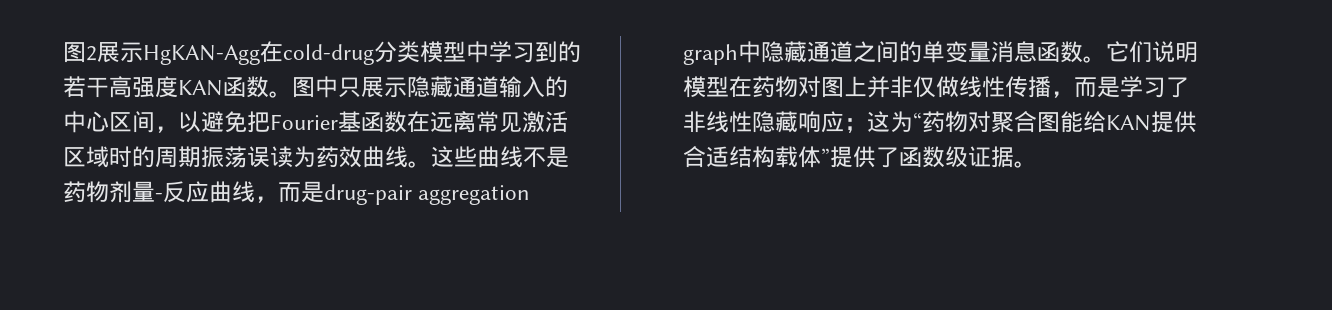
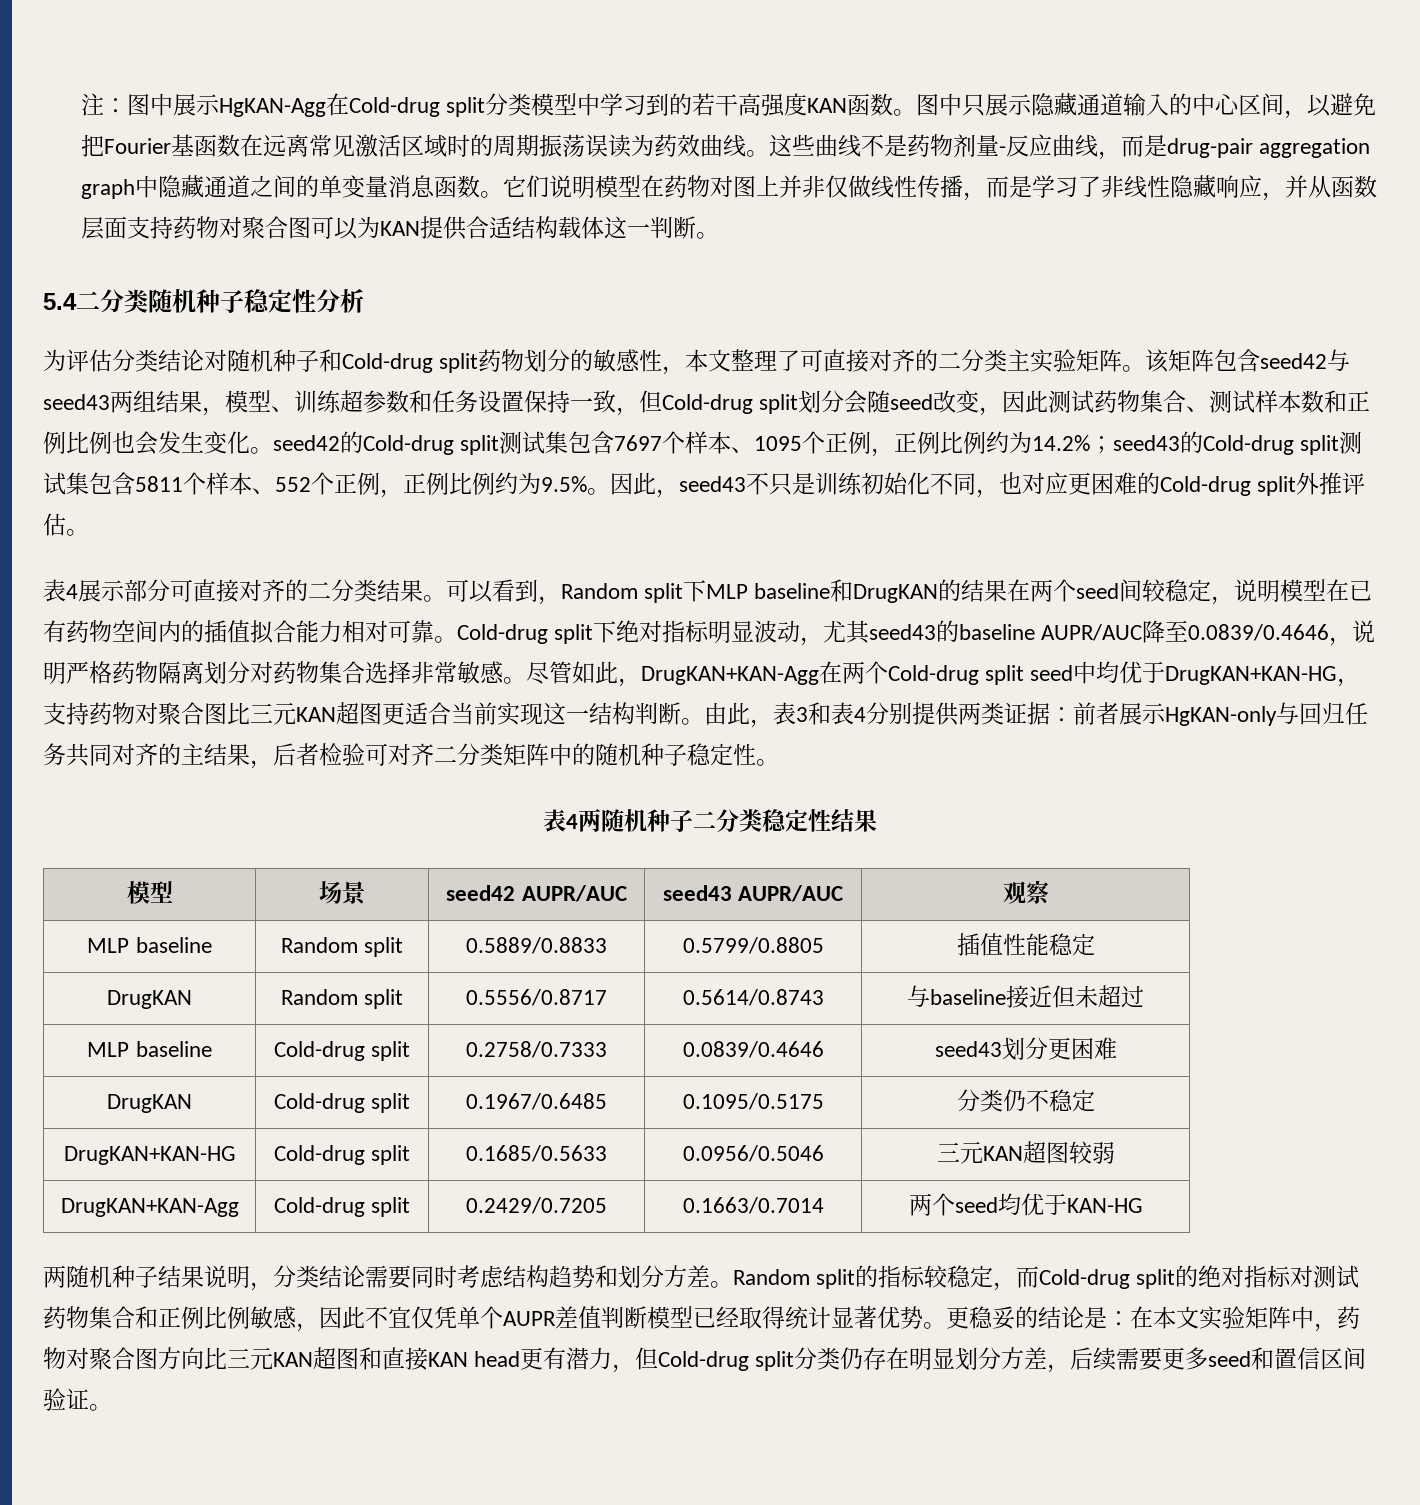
[62,42,97,63] 图2 -> [80,93,173,116] 注：图中
[282,44,374,65] cold-drug -> [348,97,486,117] Cold-drug split
[843,111,1106,133] ；这为“药物对聚合图能给 -> [1261,175,1377,201] [80,216,380,240] ，并从函数层面支持药物对聚合图可以为
[820,146,1014,168] ”提供了函数级证据 -> [603,216,719,239] [43,288,364,313] [43,349,1351,375] [43,390,1371,416] [43,431,1363,457] [43,472,1366,498] [43,513,89,536] [43,579,1373,605] [43,620,1376,646] [43,661,1361,687] [43,702,1368,728] [43,743,779,769] [543,809,877,833] [126,881,173,904] [319,881,366,905] [446,885,627,902] [662,885,844,902] [1002,880,1049,905] [87,937,212,953] [280,937,404,957] [466,937,607,954] [682,937,824,954] [956,933,1095,956] [107,990,192,1009] [280,989,404,1009] [466,989,607,1006] [682,989,824,1006] [907,985,1144,1008] [87,1041,212,1057] [273,1041,411,1061] [466,1041,607,1058] [682,1041,824,1058] [934,1037,1117,1060] [107,1094,192,1113] [273,1093,411,1113] [466,1093,607,1110] [682,1093,824,1110] [956,1089,1095,1112] [63,1146,236,1165] [273,1145,411,1165] [466,1145,607,1162] [682,1145,824,1162] [936,1141,1115,1164] [60,1198,239,1217] [273,1197,411,1217] [466,1197,607,1214] [682,1197,824,1214] [908,1193,1143,1216] [43,1265,1360,1291] [43,1306,1360,1332] [43,1347,1367,1373] [43,1388,89,1411] 这一判断。 // 5.4二分类随机种子稳定性分析 // 为评估分类结论对随机种子和Cold-drug split药物划分的敏感性，本文整理了可直接对齐的二分类主实验矩阵。该矩阵包含seed42与seed43两组结果，模型、训练超参数和任务设置保持一致，但Cold-drug split划分会随seed改变，因此测试药物集合、测试样本数和正例比例也会发生变化。seed42的Cold-drug split测试集包含7697个样本、1095个正例，正例比例约为14.2%；seed43的Cold-drug split测试集包含5811个样本、552个正例，正例比例约为9.5%。因此，seed43不只是训练初始化不同，也对应更困难的Cold-drug split外推评估。 // 表4展示部分可直接对齐的二分类结果。可以看到，Random split下MLP baseline和DrugKAN的结果在两个seed间较稳定，说明模型在已有药物空间内的插值拟合能力相对可靠。Cold-drug split下绝对指标明显波动，尤其seed43的baseline AUPR/AUC降至0.0839/0.4646，说明严格药物隔离划分对药物集合选择非常敏感。尽管如此，DrugKAN+KAN-Agg在两个Cold-drug split seed中均优于DrugKAN+KAN-HG，支持药物对聚合图比三元KAN超图更适合当前实现这一结构判断。由此，表3和表4分别提供两类证据：前者展示HgKAN-only与回归任务共同对齐的主结果，后者检验可对齐二分类矩阵中的随机种子稳定性。 // 表4两随机种子二分类稳定性结果 // 模型 | 场景 | seed42 AUPR/AUC | seed43 AUPR/AUC | 观察 // MLP baseline | Random split | 0.5889/0.8833 | 0.5799/0.8805 | 插值性能稳定 // DrugKAN | Random split | 0.5556/0.8717 | 0.5614/0.8743 | 与baseline接近但未超过 // MLP baseline | Cold-drug split | 0.2758/0.7333 | 0.0839/0.4646 | seed43划分更困难 // DrugKAN | Cold-drug split | 0.1967/0.6485 | 0.1095/0.5175 | 分类仍不稳定 // DrugKAN+KAN-HG | Cold-drug split | 0.1685/0.5633 | 0.0956/0.5046 | 三元KAN超图较弱 // DrugKAN+KAN-Agg | Cold-drug split | 0.2429/0.7205 | 0.1663/0.7014 | 两个seed均优于KAN-HG // 两随机种子结果说明，分类结论需要同时考虑结构趋势和划分方差。Random split的指标较稳定，而Cold-drug split的绝对指标对测试药物集合和正例比例敏感，因此不宜仅凭单个AUPR差值判断模型已经取得统计显著优势。更稳妥的结论是：在本文实验矩阵中，药物对聚合图方向比三元KAN超图和直接KAN head更有潜力，但Cold-drug split分类仍存在明显划分方差，后续需要更多seed和置信区间验证

